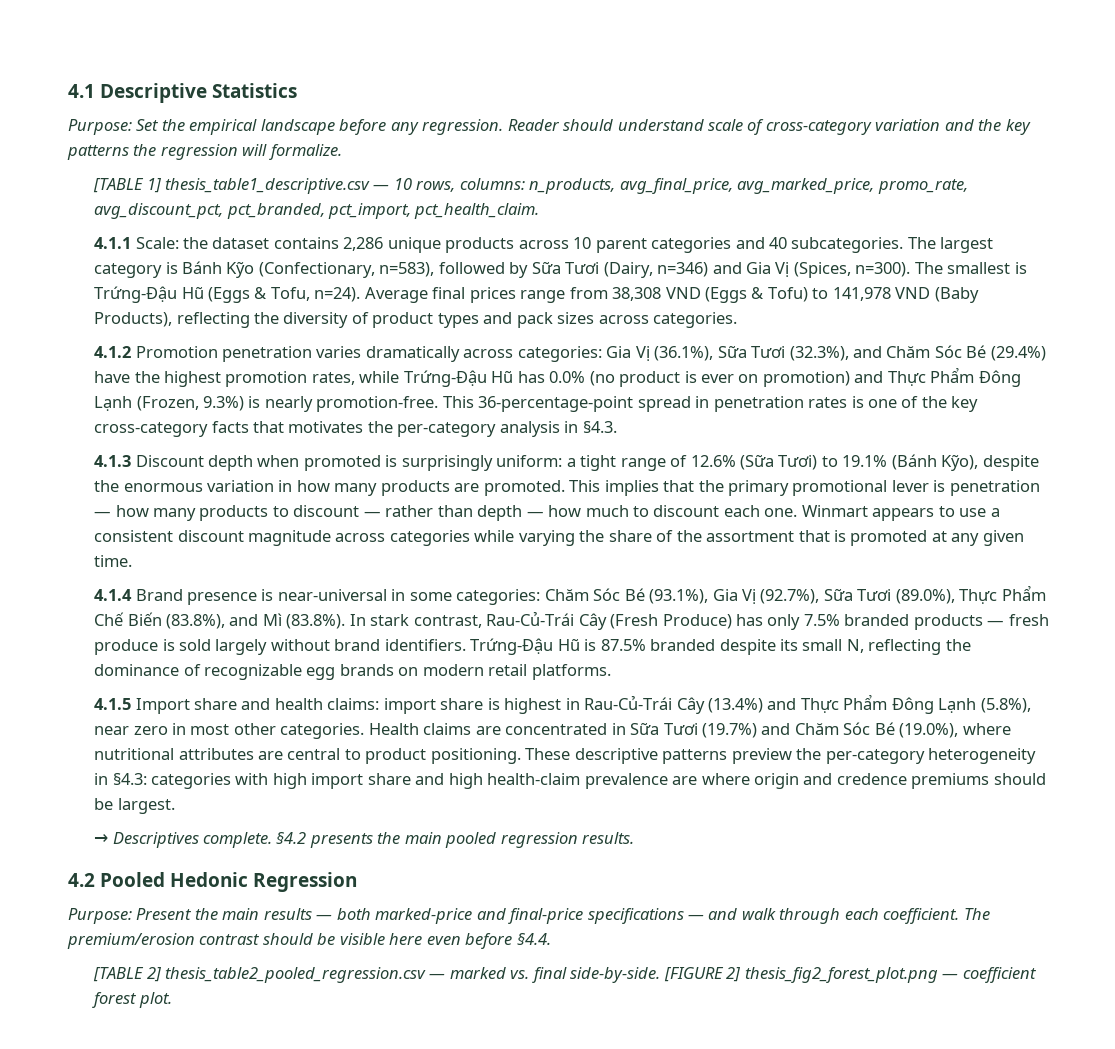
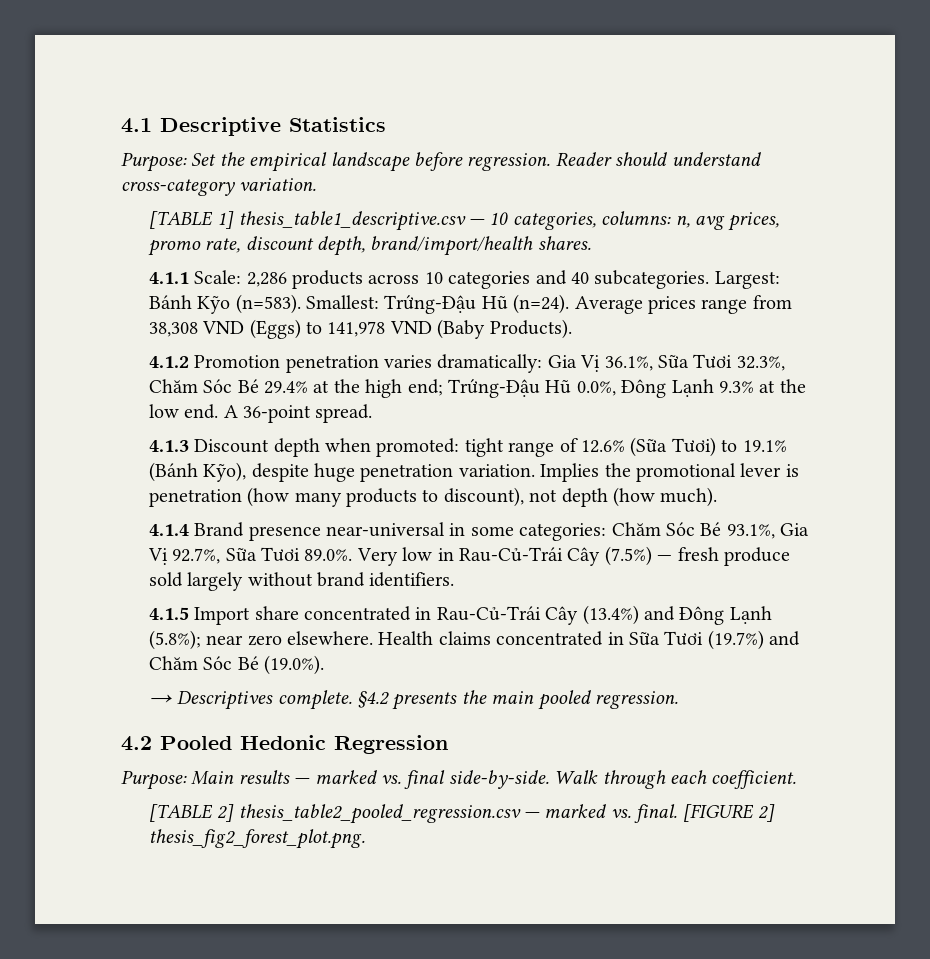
[390,122,419,135] any -> (463, 161) none
[708,119,1031,135] [67,144,342,160] scale of cross-category variation and the key patterns the regression will formalize. -> [121,178,317,196] cross-category variation.
[416,178,968,194] [94,203,540,219] [94,237,441,253] rows, columns: n_products, avg_final_price, avg_marked_price, promo_rate, avg_discount_pct, pct_branded, pct_import, pct_health_claim. // 4.1.1 Scale: the dataset contains 2,286 unique -> [512,211,780,231] [147,236,591,256] [148,270,287,287] categories, columns: n, avg prices, promo rate, discount depth, brand/import/health shares. // 4.1.1 Scale: 2,286
[595,238,647,253] parent -> (443, 278) none
[907,237,994,253] [94,261,1027,278] [94,286,466,303] The largest category is Bánh Kỹo (Confectionary, n=583), followed by Sữa Tươi (Dairy, n=346) and Gia Vị (Spices, n=300). The smallest is Trứng-Đậu Hũ (Eggs & Tofu, n=24). Average final -> [714,271,780,289] [148,294,643,314] Largest: Bánh Kỹo (n=583). Smallest: Trứng-Đậu Hũ (n=24). Average
[704,287,808,303] (Eggs & Tofu) -> [249,319,301,339] (Eggs)
[94,312,738,328] Products), reflecting the diversity of product types and pack sizes across categories. -> [489,319,572,339] Products).
[365,345,1046,362] [94,367,1021,387] [94,396,979,412] [94,421,617,437] dramatically across categories: Gia Vị (36.1%), Sữa Tươi (32.3%), and Chăm Sóc Bé (29.4%) have the highest promotion rates, while Trứng-Đậu Hũ has 0.0% (no product is ever on promotion) and Thực Phẩm Đông Lạnh (Frozen, 9.3%) is nearly promotion-free. This 36-percentage-point spread in penetration rates is one of the key cross-category facts that motivates the per-category analysis in §4.3. -> [437,354,785,373] [148,379,806,398] [148,404,373,423] dramatically: Gia Vị 36.1%, Sữa Tươi 32.3%, Chăm Sóc Bé 29.4% at the high end; Trứng-Đậu Hũ 0.0%, Đông Lạnh 9.3% at the low end. A 36-point spread.
[303,455,576,471] promoted is surprisingly uniform: a -> [376,438,460,457] promoted:
[94,480,789,496] the enormous variation in how many products are promoted. This implies that the primary -> [314,463,631,482] huge penetration variation. Implies the
[94,505,149,517] — how -> [247,487,290,507] (how
[293,505,1000,521] [94,530,1024,546] [94,555,133,567] discount — rather than depth — how much to discount each one. Winmart appears to use a consistent discount magnitude across categories while varying the share of the assortment that is promoted at any given time. -> [443,487,718,507] discount), not depth (how much).
[261,589,274,601] is -> (321, 533) none
[649,585,1046,604] [94,611,983,630] (93.1%), Gia Vị (92.7%), Sữa Tươi (89.0%), Thực Phẩm Chế Biến (83.8%), and Mì (83.8%). In stark contrast, Rau-Củ-Trái Cây (Fresh Produce) has only 7.5% branded products -> [726,523,810,539] [147,546,652,566] 93.1%, Gia Vị 92.7%, Sữa Tươi 89.0%. Very low in Rau-Củ-Trái Cây (7.5%)
[162,639,175,651] is -> (791, 556) none
[470,638,971,655] [94,664,611,680] [94,698,562,714] Trứng-Đậu Hũ is 87.5% branded despite its small N, reflecting the dominance of recognizable egg brands on modern retail platforms. // 4.1.5 Import share and health claims: import share is highest -> [148,606,412,625] // 4.1.5 Import share concentrated
[800,694,1031,714] Thực Phẩm Đông Lạnh (5.8%), -> [679,606,772,625] [148,630,201,650] Đông Lạnh (5.8%);
[171,723,365,739] in most other categories. -> [287,631,374,645] elsewhere.
[475,726,501,735] are -> (491, 638) none
[899,723,1011,738] [94,748,1036,764] [94,773,1046,789] [94,798,175,814] (19.0%), where nutritional attributes are central to product positioning. These descriptive patterns preview the per-category heterogeneity in §4.3: categories with high import share and high health-claim prevalence are where origin and credence premiums should be largest. -> [264,655,325,675] (19.0%).
[500,832,635,848] regression results. -> [595,691,679,709] regression.
[136,908,990,924] [67,933,551,949] Present the main results — both marked-price and final-price specifications — and walk through each coefficient. The premium/erosion contrast should be visible here even before §4.4. -> [191,770,797,789] Main results — marked vs. final side-by-side. Walk through each coefficient.
[531,967,1036,983] [92,992,172,1008] final side-by-side. [FIGURE 2] thesis_fig2_forest_plot.png — coefficient forest plot. -> [634,804,776,823] [148,829,365,849] final. [FIGURE 2] thesis_fig2_forest_plot.png.

